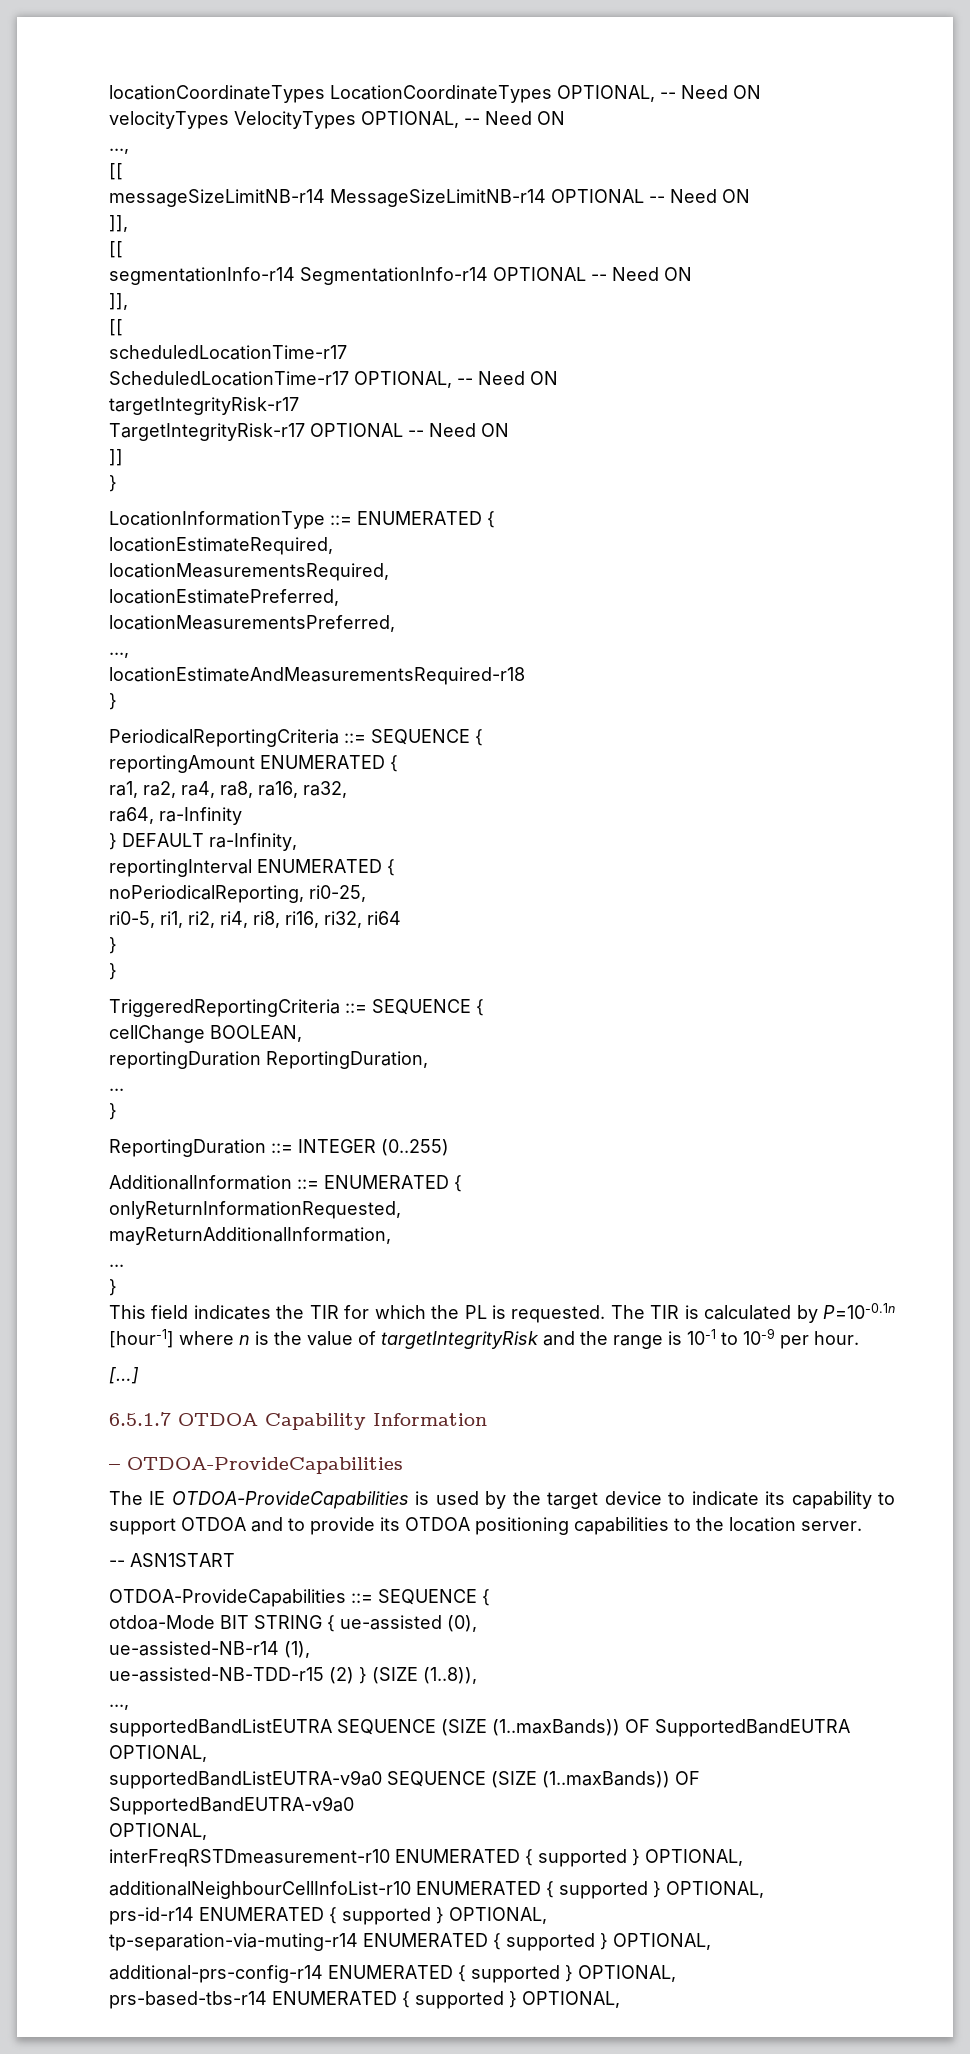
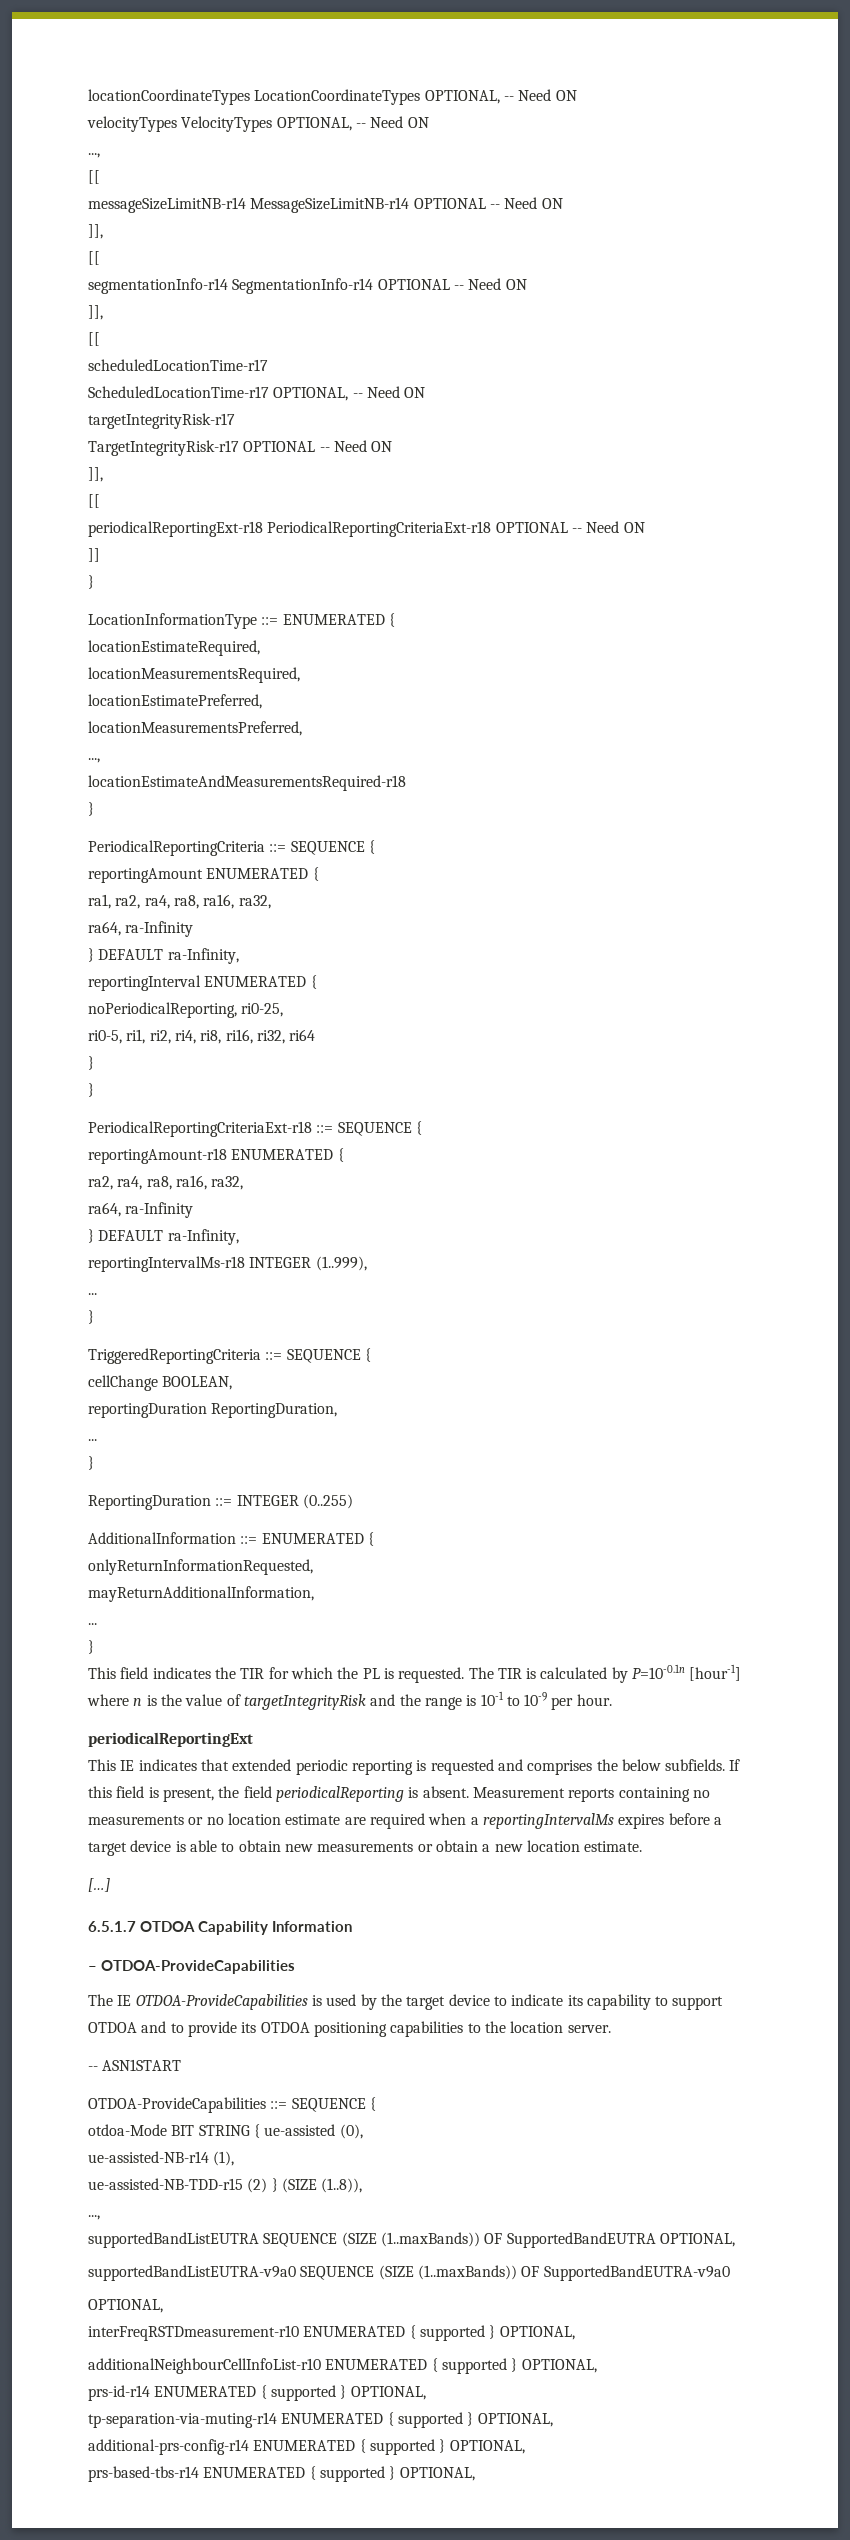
(509, 430) none -> [88,467,103,482] [88,494,100,508] [88,521,645,537] // ]], // [[ // periodicalReportingExt-r18 PeriodicalReportingCriteriaExt-r18 OPTIONAL -- Need ON
(117, 971) none -> [88,1121,422,1137] [88,1148,344,1164] [88,1175,244,1190] [88,1202,194,1218] [88,1229,239,1245] [88,1256,367,1272] [88,1293,97,1295] [88,1310,94,1324] // PeriodicalReportingCriteriaExt-r18 ::= SEQUENCE { // reportingAmount-r18 ENUMERATED { // ra2, ra4, ra8, ra16, ra32, // ra64, ra-Infinity // } DEFAULT ra-Infinity, // reportingIntervalMs-r18 INTEGER (1..999), // ... // }
(859, 1338) none -> [88,1732,253,1747] [88,1759,741,1775] [88,1786,710,1802] [88,1813,722,1829] [88,1840,643,1856] // periodicalReportingExt // This IE indicates that extended periodic reporting is requested and comprises the below subfields. If this field is present, the field periodicalReporting is absent. Measurement reports containing no measurements or no location estimate are required when a reportingIntervalMs expires before a target device is able to obtain new measurements or obtain a new location estimate.

